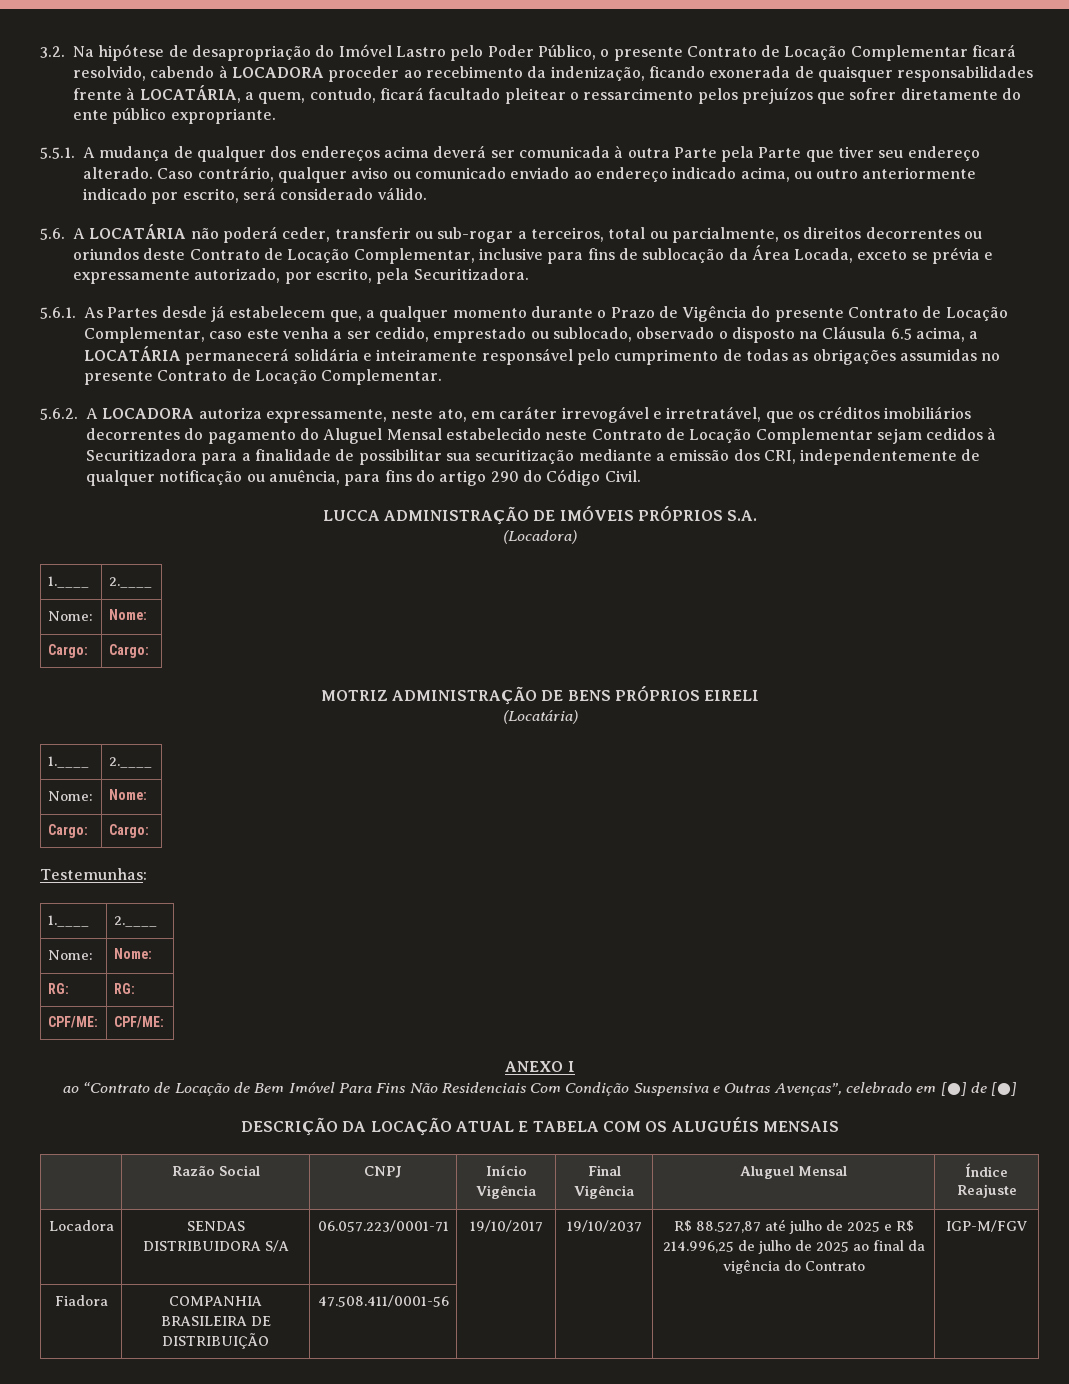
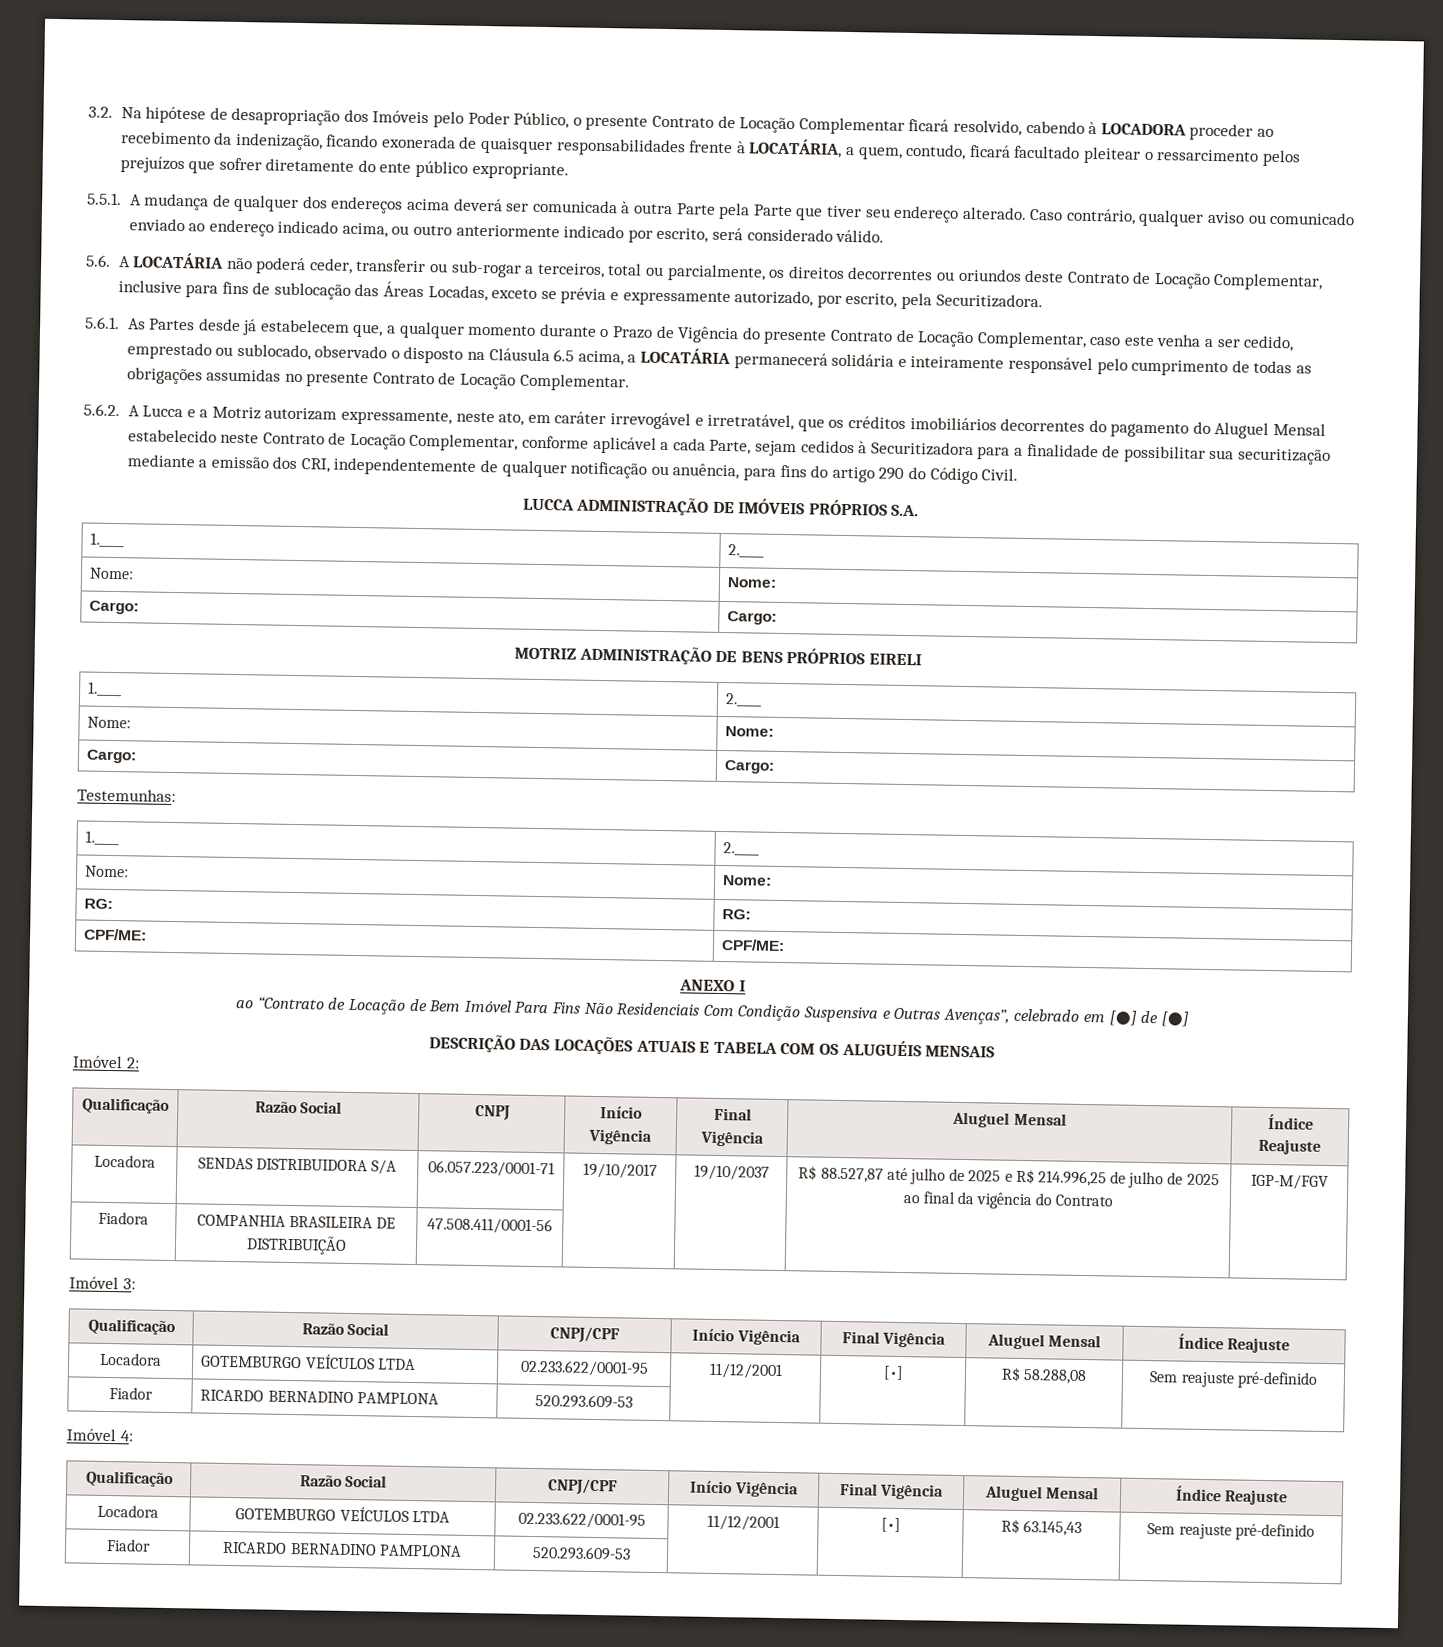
[315,44,446,57] do Imóvel Lastro -> [343,109,430,124] dos Imóveis
[728,245,854,263] da Área Locada, -> [354,281,488,302] das Áreas Locadas,
[102,407,262,419] LOCADORA autoriza -> [142,405,338,421] Lucca e a Motriz autorizam
[755,428,873,444] Complementar -> [409,433,752,455] Complementar, conforme aplicável a cada Parte,
[503,530,577,544] // (Locadora) -> (920, 510) none
[502,710,578,724] // (Locatária) -> (922, 659) none
[342,1117,515,1136] DA LOCAÇÃO ATUAL -> [519,1036,696,1055] DAS LOCAÇÕES ATUAIS
(839, 1126) // -> [72,1055,140,1069] [82,1097,170,1114] // Imóvel 2: // Qualificação
(449, 1301) none -> [69,1276,136,1290] [87,1318,176,1336] [301,1322,390,1336] [549,1326,620,1344] [692,1328,801,1346] [841,1331,947,1348] [986,1333,1102,1350] [1177,1333,1291,1354] [100,1352,162,1366] [201,1354,416,1371] [519,1359,649,1377] [708,1362,783,1380] [882,1365,904,1381] [1000,1366,1088,1385] [1149,1371,1318,1389] [108,1387,153,1400] [200,1389,439,1405] [534,1394,633,1409] [66,1428,133,1442] [85,1470,174,1488] [299,1474,388,1488] [546,1478,618,1496] [690,1480,799,1498] [838,1483,945,1500] [983,1485,1100,1502] [1174,1485,1289,1506] [97,1504,159,1518] [235,1506,450,1523] [517,1511,646,1529] [706,1514,780,1532] [880,1517,901,1533] [1000,1518,1083,1537] [1147,1523,1315,1541] [105,1539,151,1552] [222,1541,462,1557] [531,1545,631,1561] // Imóvel 3: // Qualificação | Razão Social | CNPJ/CPF | Início Vigência | Final Vigência | Aluguel Mensal | Índice Reajuste // Locadora | GOTEMBURGO VEÍCULOS LTDA | 02.233.622/0001-95 | 11/12/2001 | [•] | R$ 58.288,08 | Sem reajuste pré-definido // Fiador | RICARDO BERNADINO PAMPLONA | 520.293.609-53 | | | | // Imóvel 4: // Qualificação | Razão Social | CNPJ/CPF | Início Vigência | Final Vigência | Aluguel Mensal | Índice Reajuste // Locadora | GOTEMBURGO VEÍCULOS LTDA | 02.233.622/0001-95 | 11/12/2001 | [•] | R$ 63.145,43 | Sem reajuste pré-definido // Fiador | RICARDO BERNADINO PAMPLONA | 520.293.609-53 | | | |

